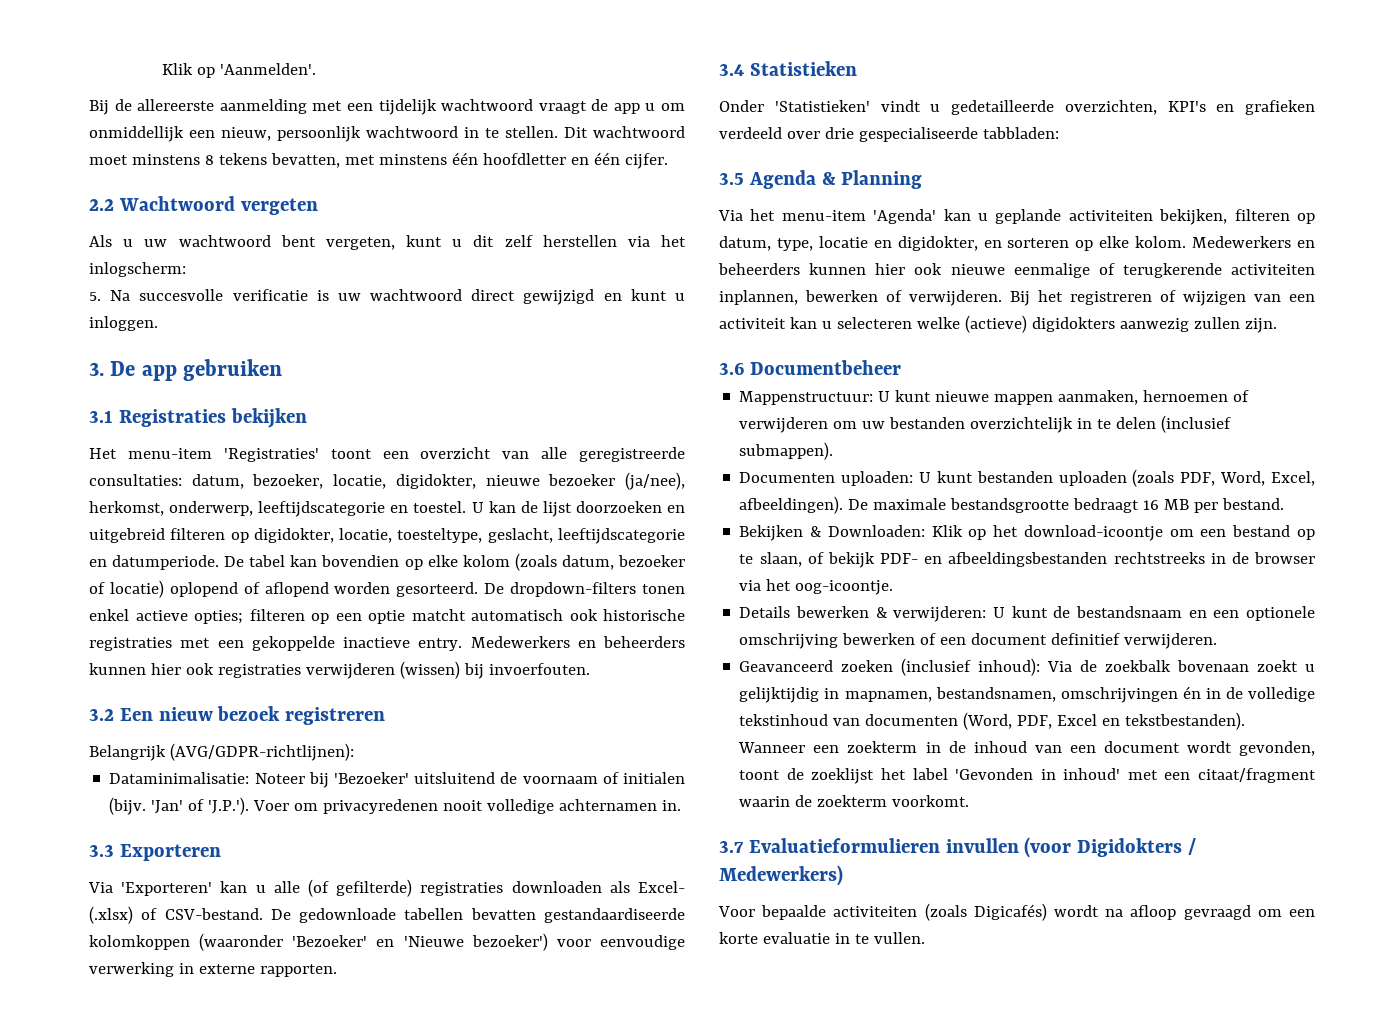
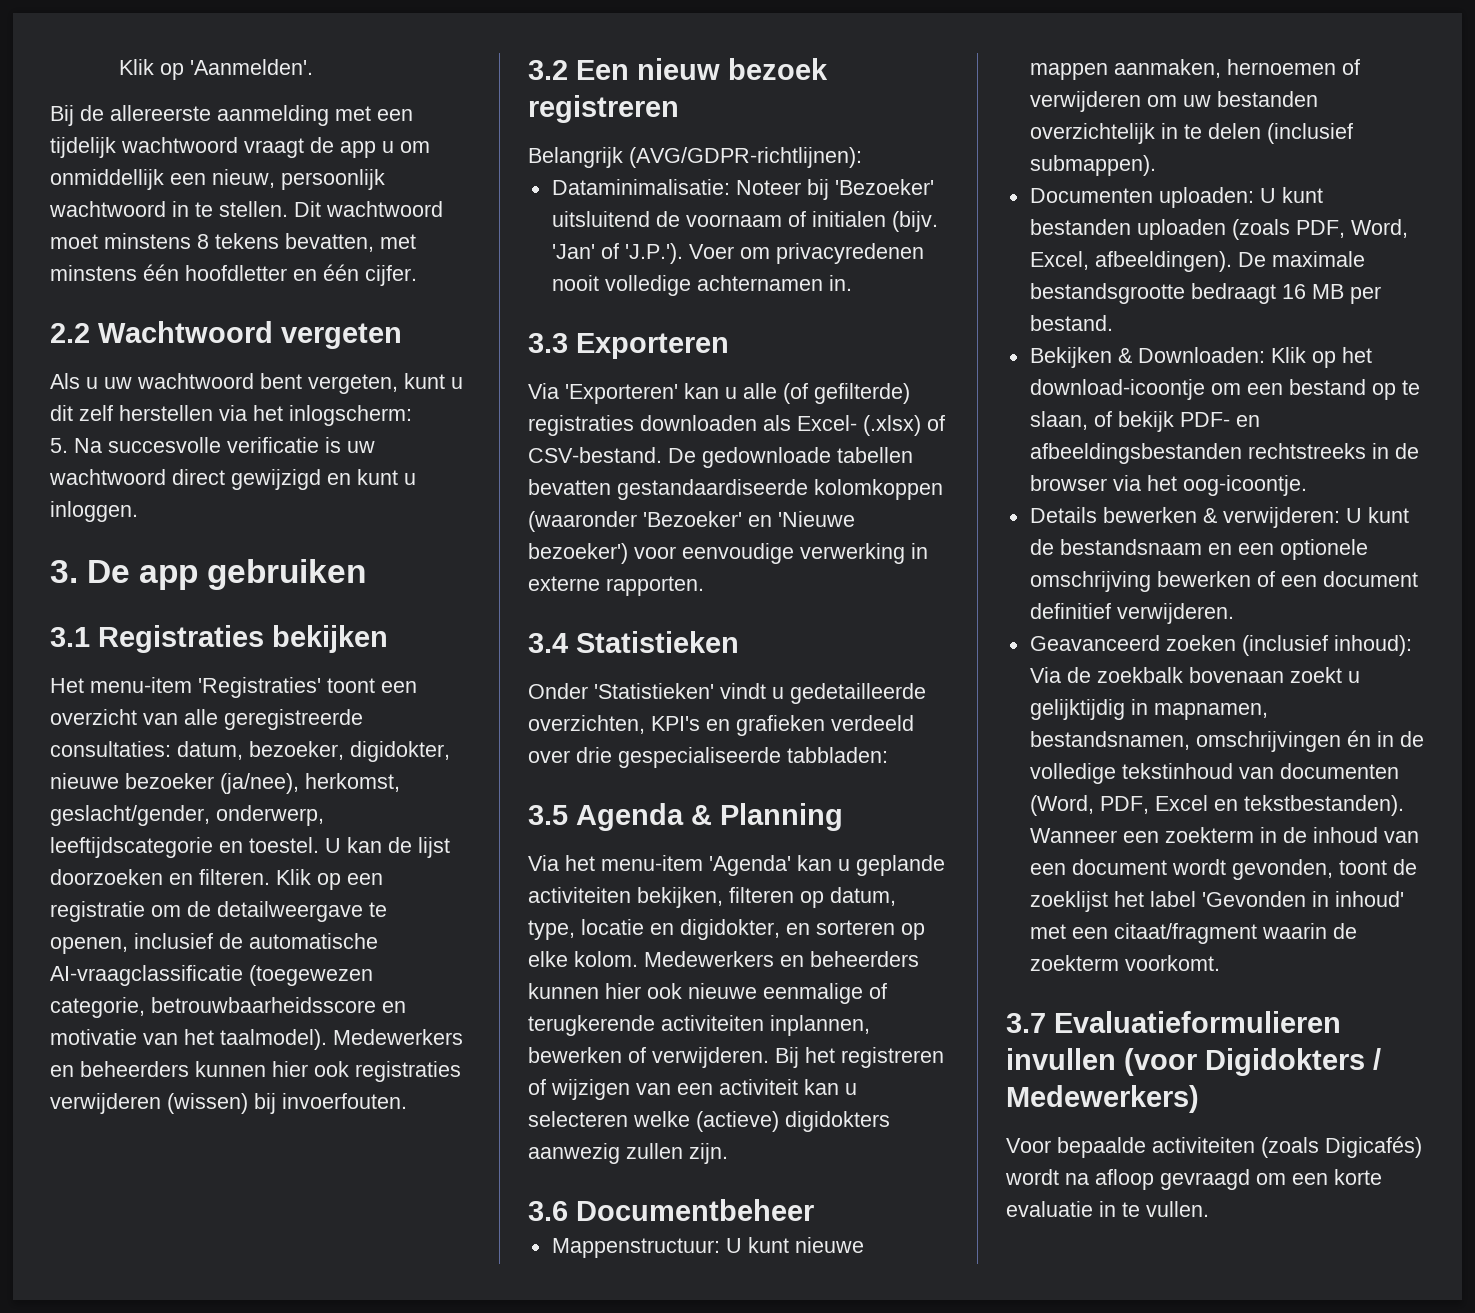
[333,474,387,489] locatie, -> (344, 750) none
(164, 508) none -> [50,805,210,826] geslacht/gender,
[89,528,685,544] [89,553,685,571] [89,580,685,598] [89,609,685,624] [89,636,463,651] uitgebreid filteren op digidokter, locatie, toesteltype, geslacht, leeftijdscategorie en datumperiode. De tabel kan bovendien op elke kolom (zoals datum, bezoeker of locatie) oplopend of aflopend worden gesorteerd. De dropdown-filters tonen enkel actieve opties; filteren op een optie matcht automatisch ook historische registraties met een gekoppelde inactieve entry. -> [199,869,383,890] [50,901,387,922] [50,933,378,954] [50,965,373,986] [50,997,406,1018] [50,1029,327,1050] filteren. Klik op een registratie om de detailweergave te openen, inclusief de automatische AI-vraagclassificatie (toegewezen categorie, betrouwbaarheidsscore en motivatie van het taalmodel).

